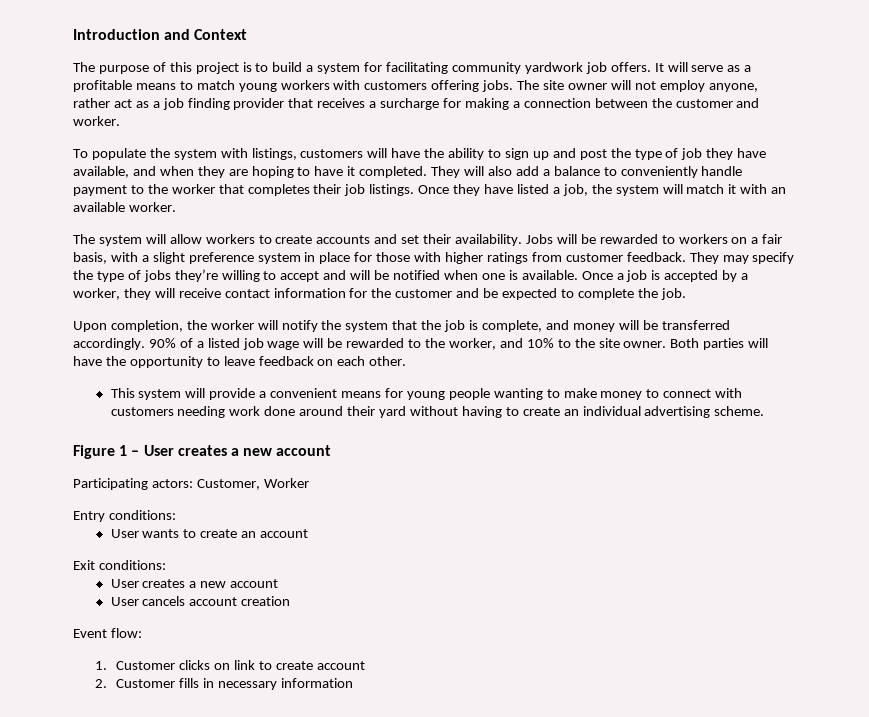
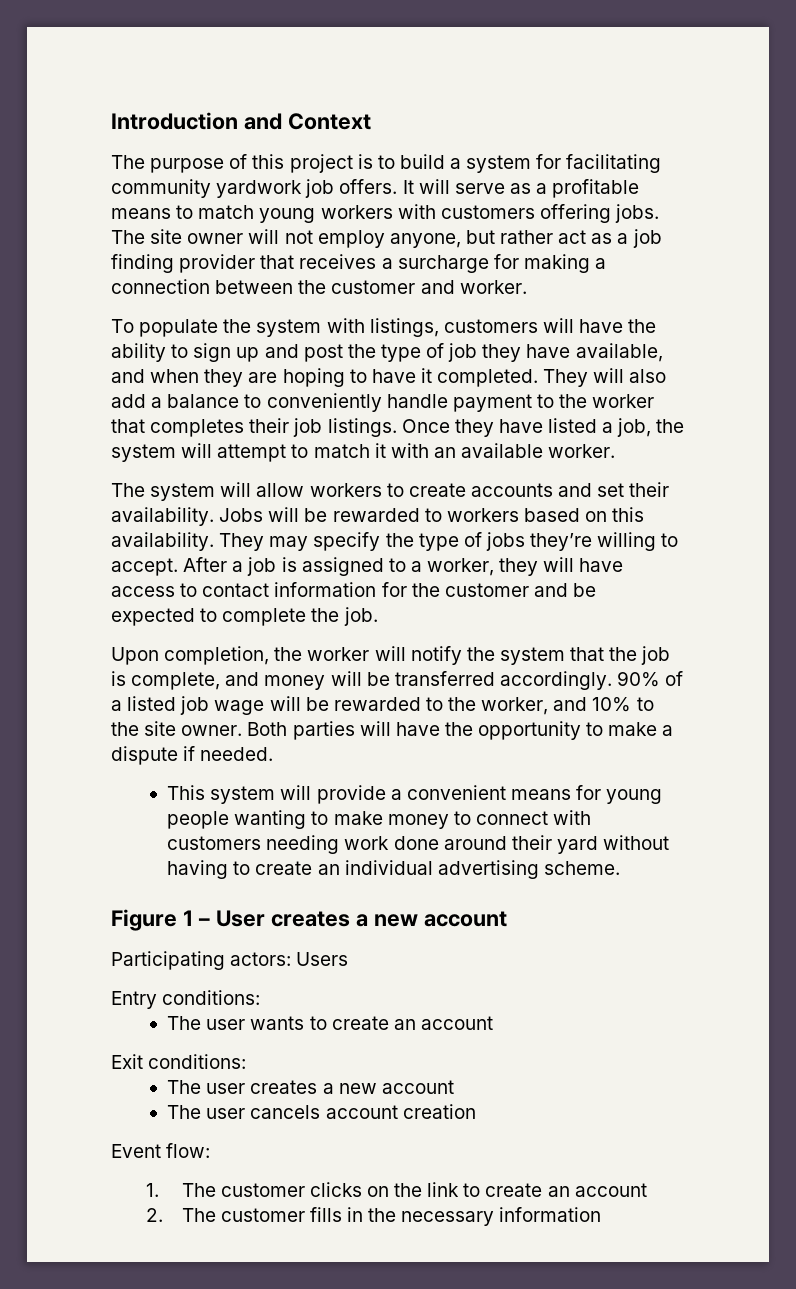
(758, 87) none -> [465,230,495,244] but
(683, 189) none -> [217,444,309,462] attempt to
[731,234,783,244] [73,252,686,264] on a fair basis, with a slight preference system in place for those with higher ratings from customer feedback. -> [523,507,645,522] [111,532,214,551] based on this availability.
[280,270,613,282] accept and will be notified when one is available. Once -> [111,557,228,576] accept. After
[664,270,738,282] accepted by -> [301,557,406,576] assigned to
[178,288,221,298] receive -> [579,558,624,572] [111,583,198,597] have access to
[223,356,407,366] leave feedback on each other. -> [608,722,674,736] [111,746,274,765] make a dispute if needed.
[196,478,309,490] Customer, Worker -> [296,952,349,966] Users
[110,529,139,538] User -> [167,1016,246,1030] The user
[110,579,279,588] [110,597,139,606] User creates a new account // User -> [167,1080,454,1094] [167,1105,246,1119] The user creates a new account // The user
[116,661,176,670] Customer -> [181,1183,305,1197] The customer
(230, 666) none -> [394,1183,423,1197] the
(313, 665) none -> [547,1186,570,1197] an
[116,679,176,688] Customer -> [181,1208,305,1222] The customer
(214, 683) none -> [368,1208,397,1222] the

